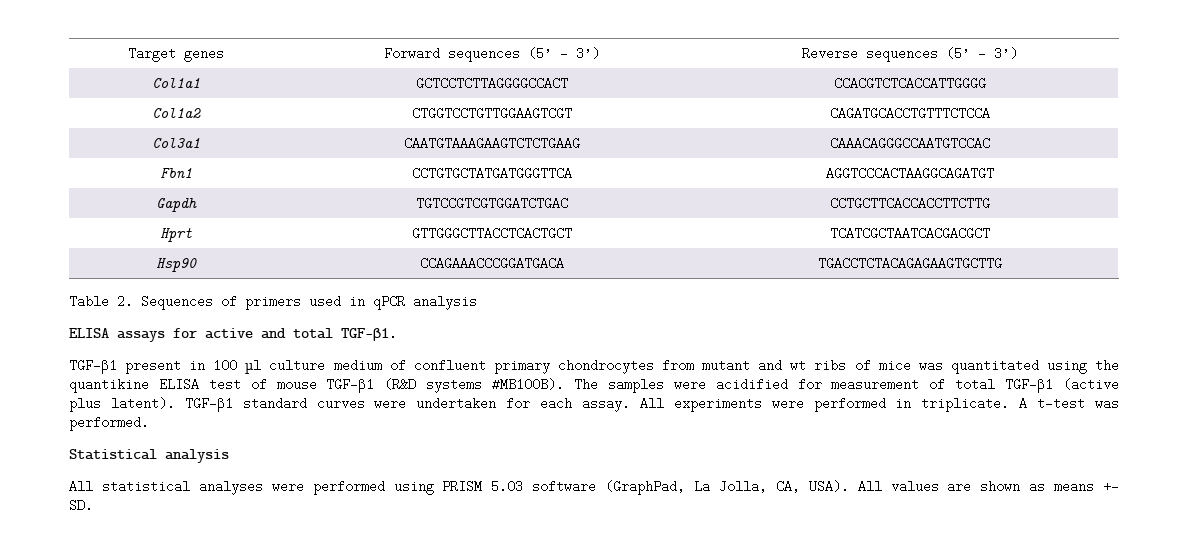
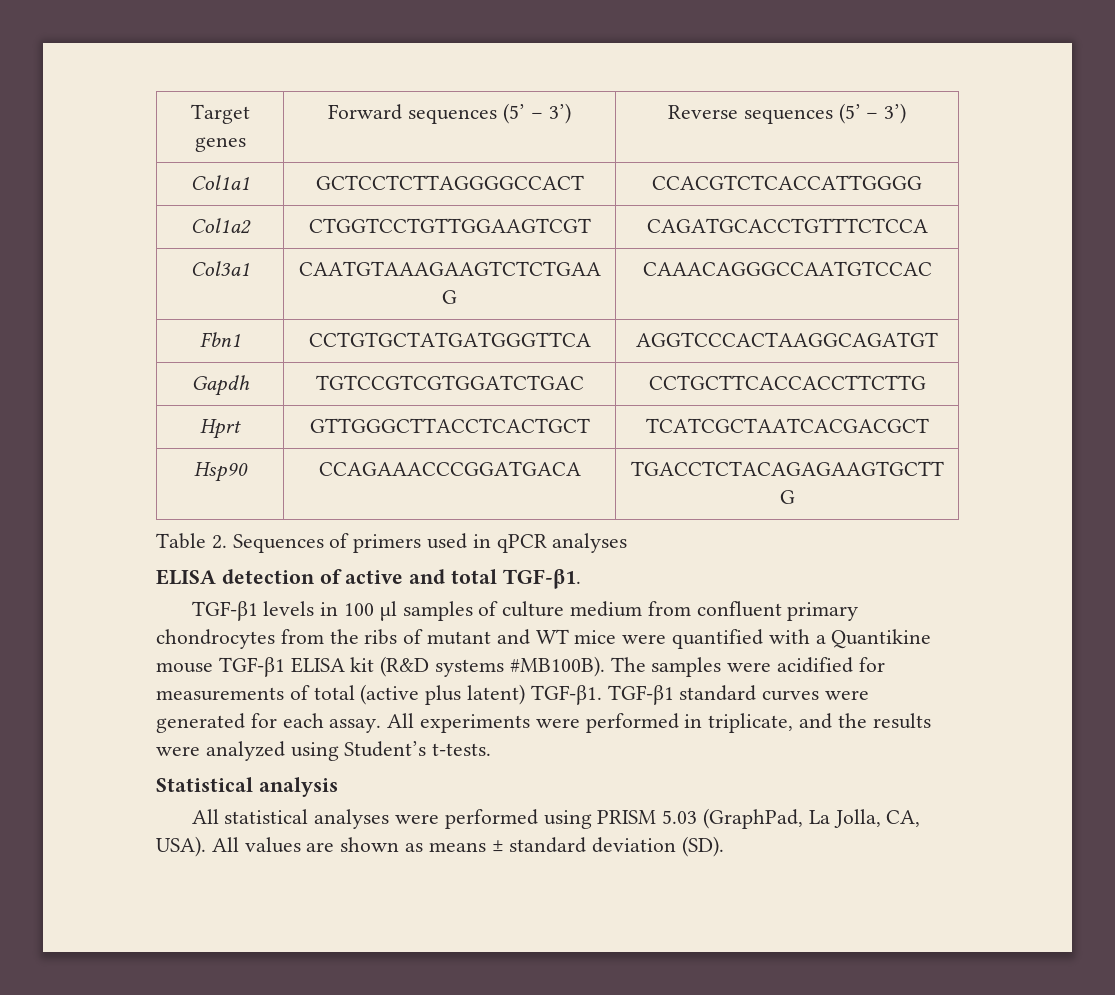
[413,295,477,310] [69,328,197,342] analysis // ELISA assays for -> [552,533,628,553] [156,569,342,585] analyses // ELISA detection of
[125,359,182,374] present -> [263,601,315,616] levels
(262, 367) none -> [402,601,499,621] samples of
[389,359,406,372] of -> [647,601,691,616] from
[702,359,1119,374] [69,378,375,393] mutant and wt ribs of mice was quantitated using the quantikine ELISA test of mouse TGF-β1 -> [329,629,932,649] [156,657,375,677] the ribs of mutant and WT mice were quantified with a Quantikine mouse TGF-β1 ELISA kit
[831,378,920,391] measurement -> [156,687,284,701] measurements
[1005,378,1054,393] TGF-β1 -> (355, 692) none
[110,397,175,410] latent). -> [467,684,602,705] latent) TGF-β1.
[416,397,497,410] undertaken -> [156,713,245,733] generated
[921,397,1120,412] [69,416,149,431] triplicate. A t-test was performed. -> [708,713,931,733] [156,741,492,761] triplicate, and the results were analyzed using Student’s t-tests.
[532,480,597,493] software -> (698, 817) none
[1102,480,1119,493] [69,499,93,512] +- SD. -> [491,836,725,857] ± standard deviation (SD).

